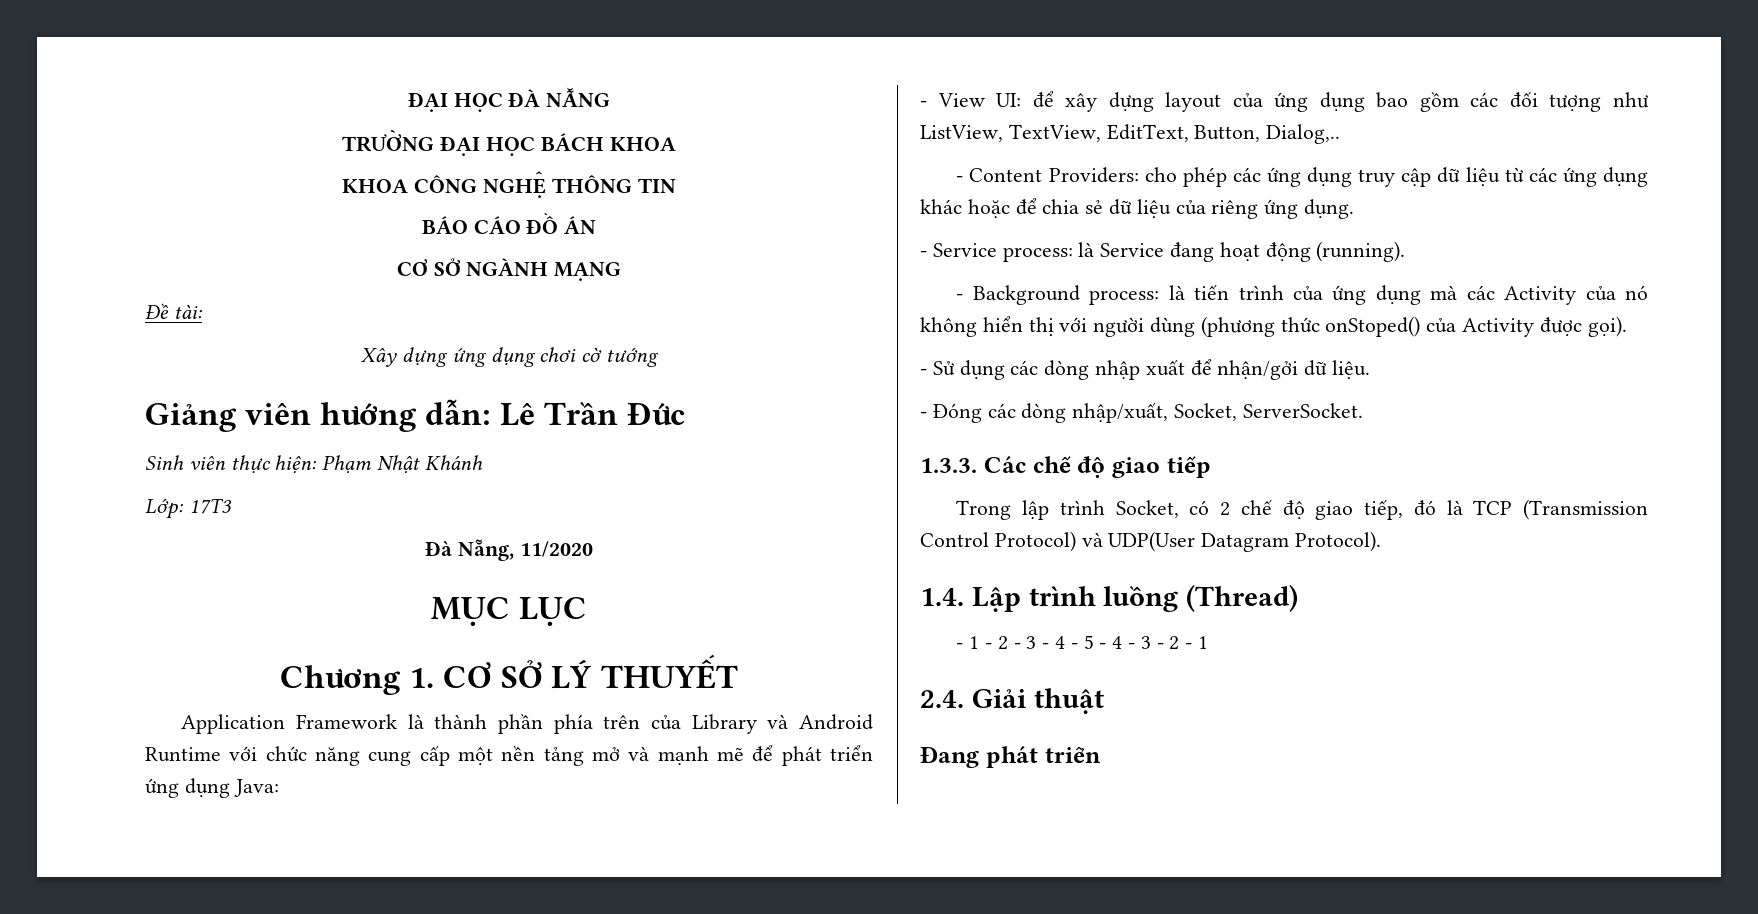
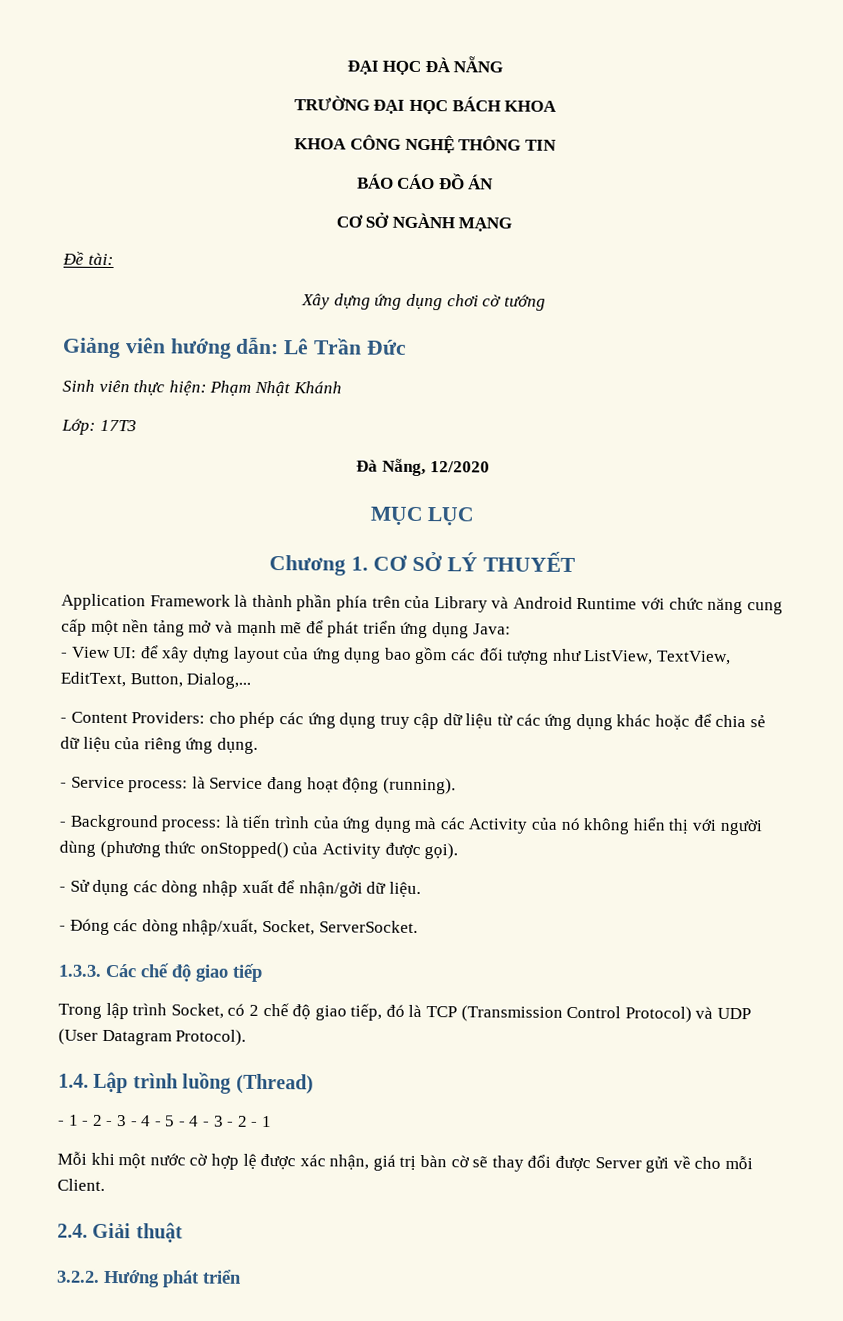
[519,541,593,557] 11/2020 -> [429,461,490,473] 12/2020
[1266,124,1341,144] Dialog,.. -> [186,672,252,689] Dialog,...
[1325,316,1421,337] onStoped() -> [199,841,289,859] onStopped()
[1108,531,1196,552] UDP(User -> [717,1007,752,1020] [58,1028,98,1045] UDP (User
(1209, 642) none -> [57,1151,753,1173] [57,1178,105,1191] // Mỗi khi một nước cờ hợp lệ được xác nhận, giá trị bàn cờ sẽ thay đổi được Server gửi về cho mỗi Client.
[920,746,979,768] Đang -> [56,1269,160,1288] 3.2.2. Hướng

